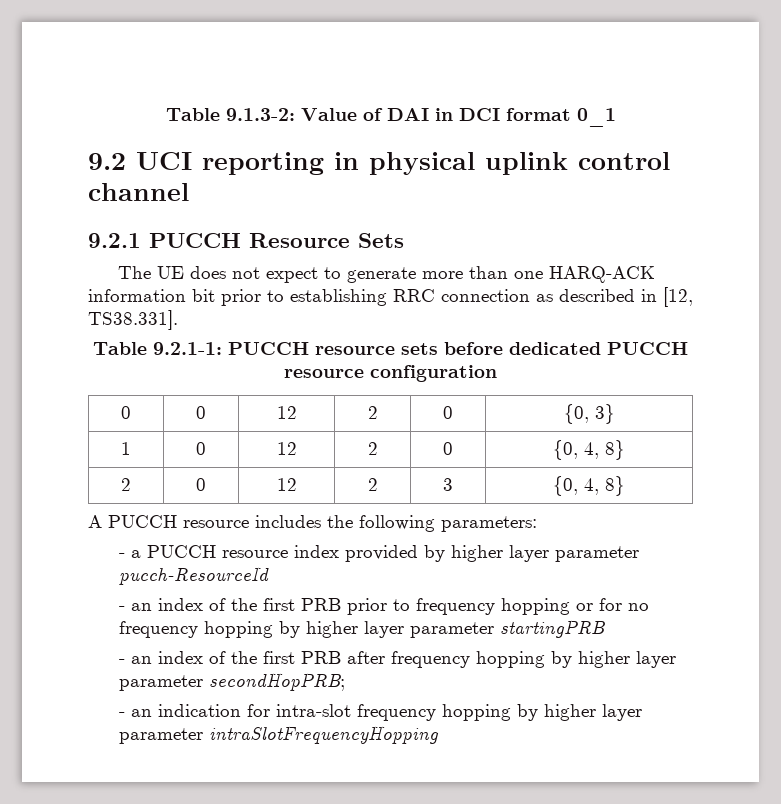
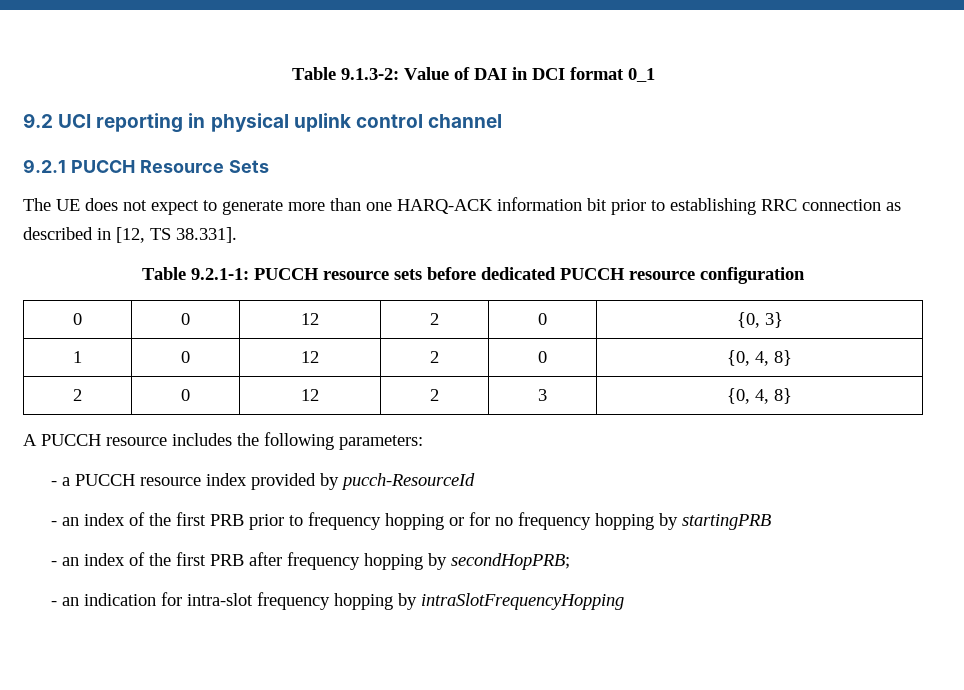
[88,310,178,330] TS38.331]. -> [150,227,237,243] TS 38.331].
[450,545,639,562] higher layer parameter -> (340, 481) none
[305,621,494,638] higher layer parameter -> (679, 521) none
[577,651,676,668] [118,675,203,691] higher layer parameter -> (448, 561) none
[543,704,642,721] [118,728,203,744] higher layer parameter -> (418, 601) none

